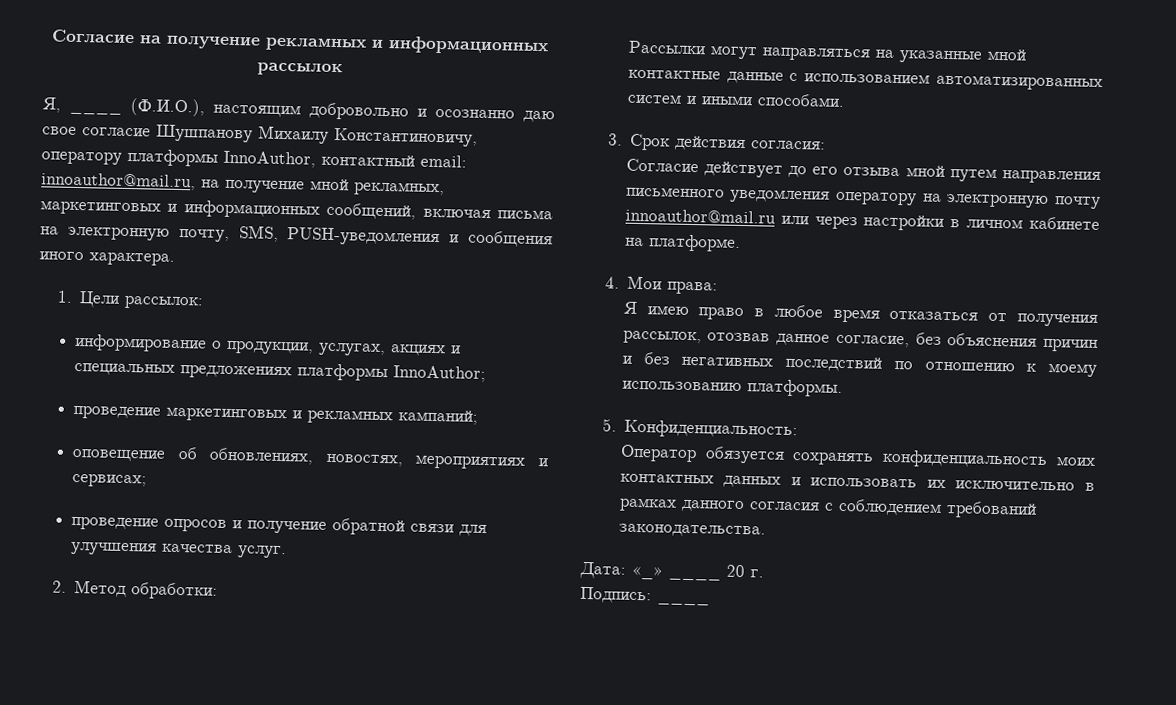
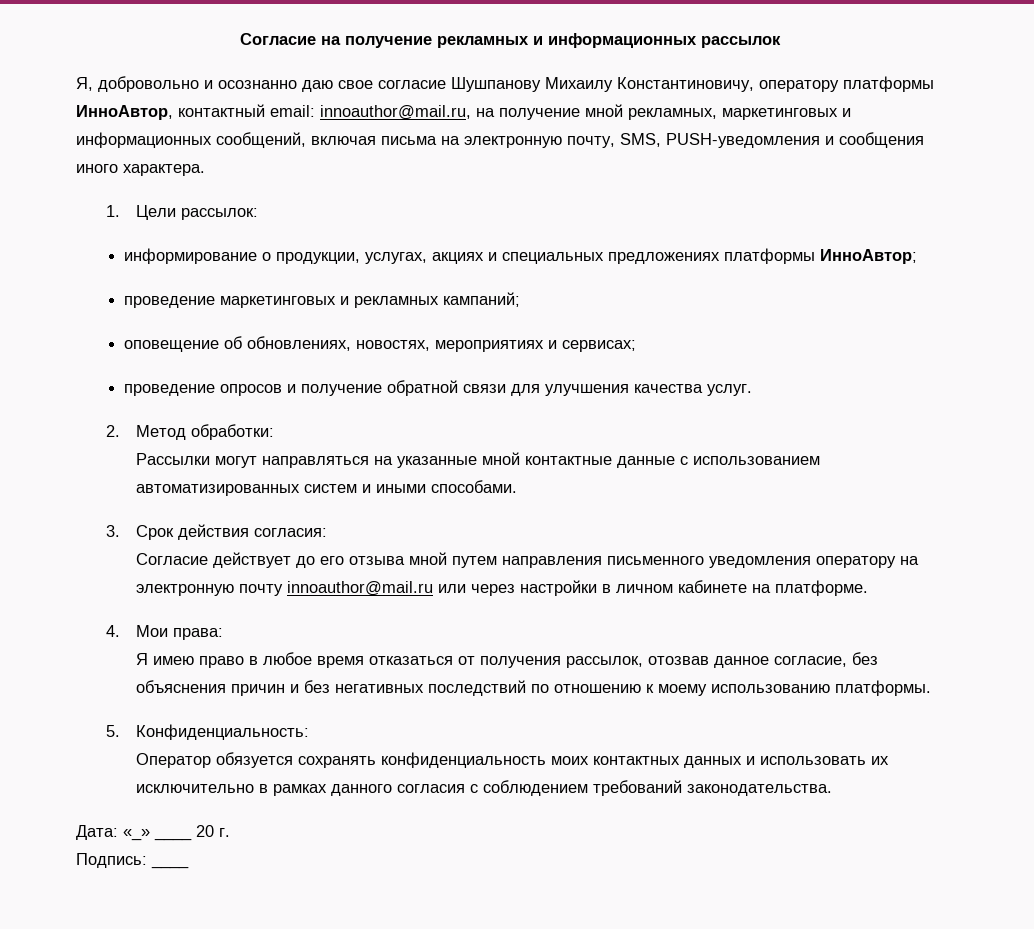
[69,98,301,118] ____ (Ф.И.О.), настоящим -> (93, 84) none
[223,150,316,168] InnoAuthor, -> [76,105,173,120] ИнноАвтор,
[393,365,487,383] InnoAuthor; -> [819,249,917,264] ИнноАвтор;

